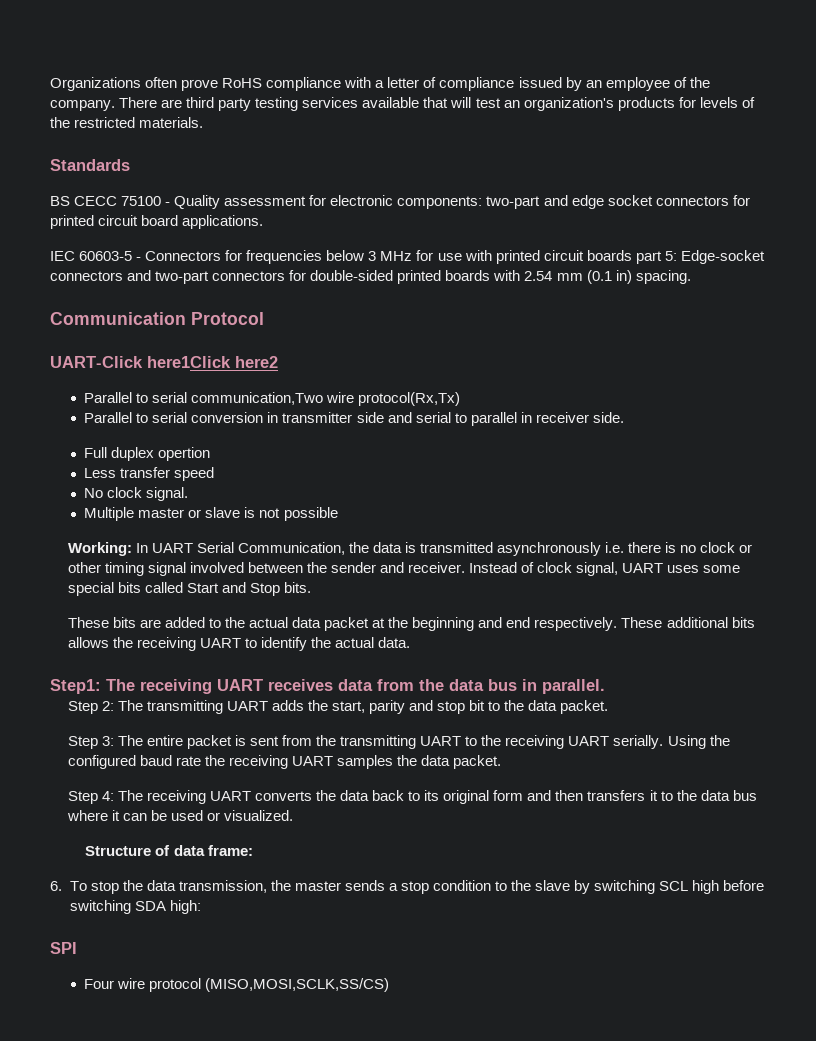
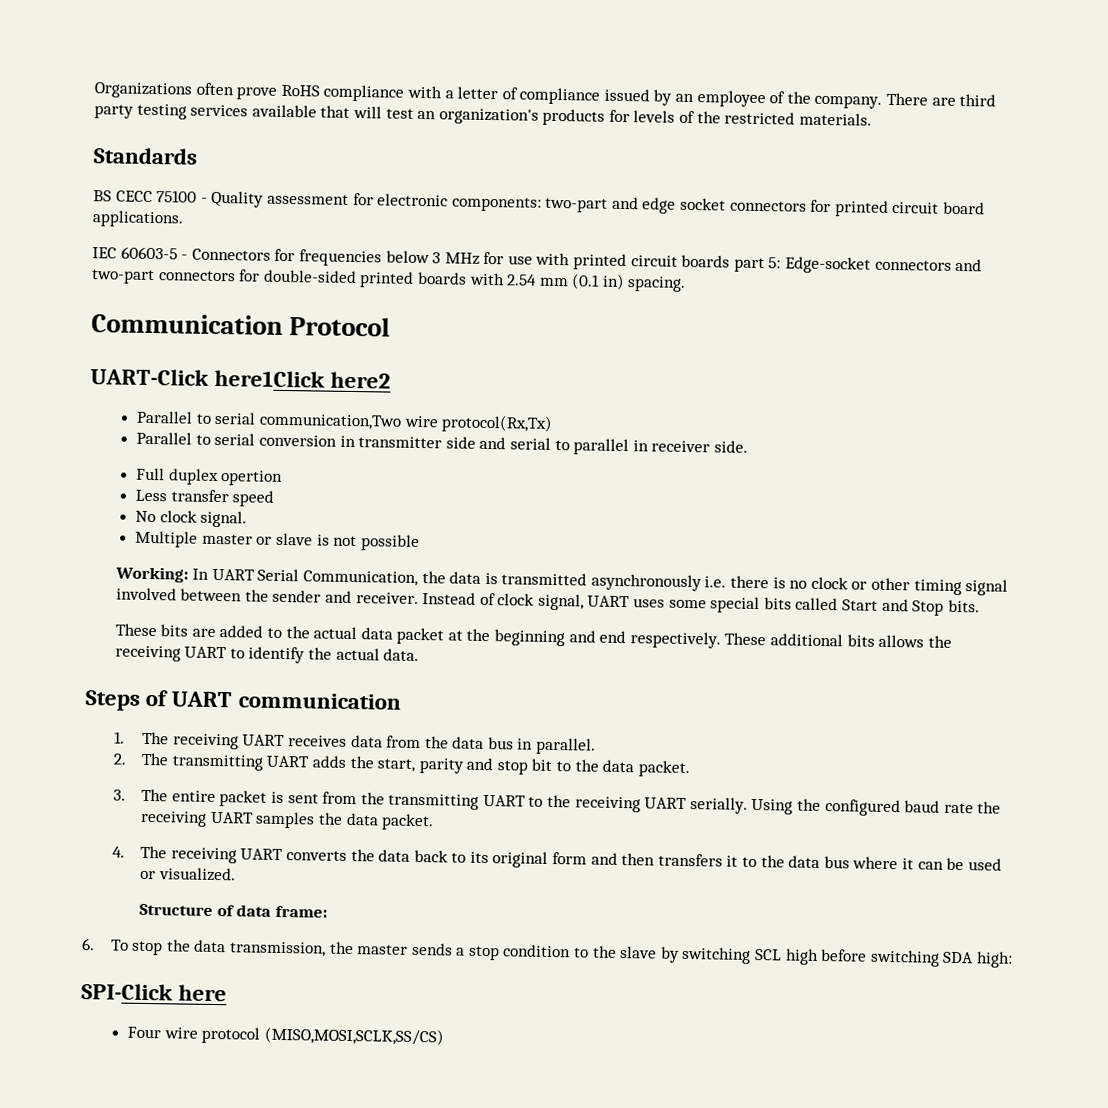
[50,679,101,694] Step1: -> [85,689,401,711] [113,731,125,744] Steps of UART communication // 1.
[67,701,114,714] Step 2: -> [112,753,126,765] 2.
[67,736,114,749] Step 3: -> [112,789,126,801] 3.
[67,791,114,804] Step 4: -> [111,846,125,858] 4.
[50,942,77,954] SPI -> [81,983,228,1002] SPI-Click here

